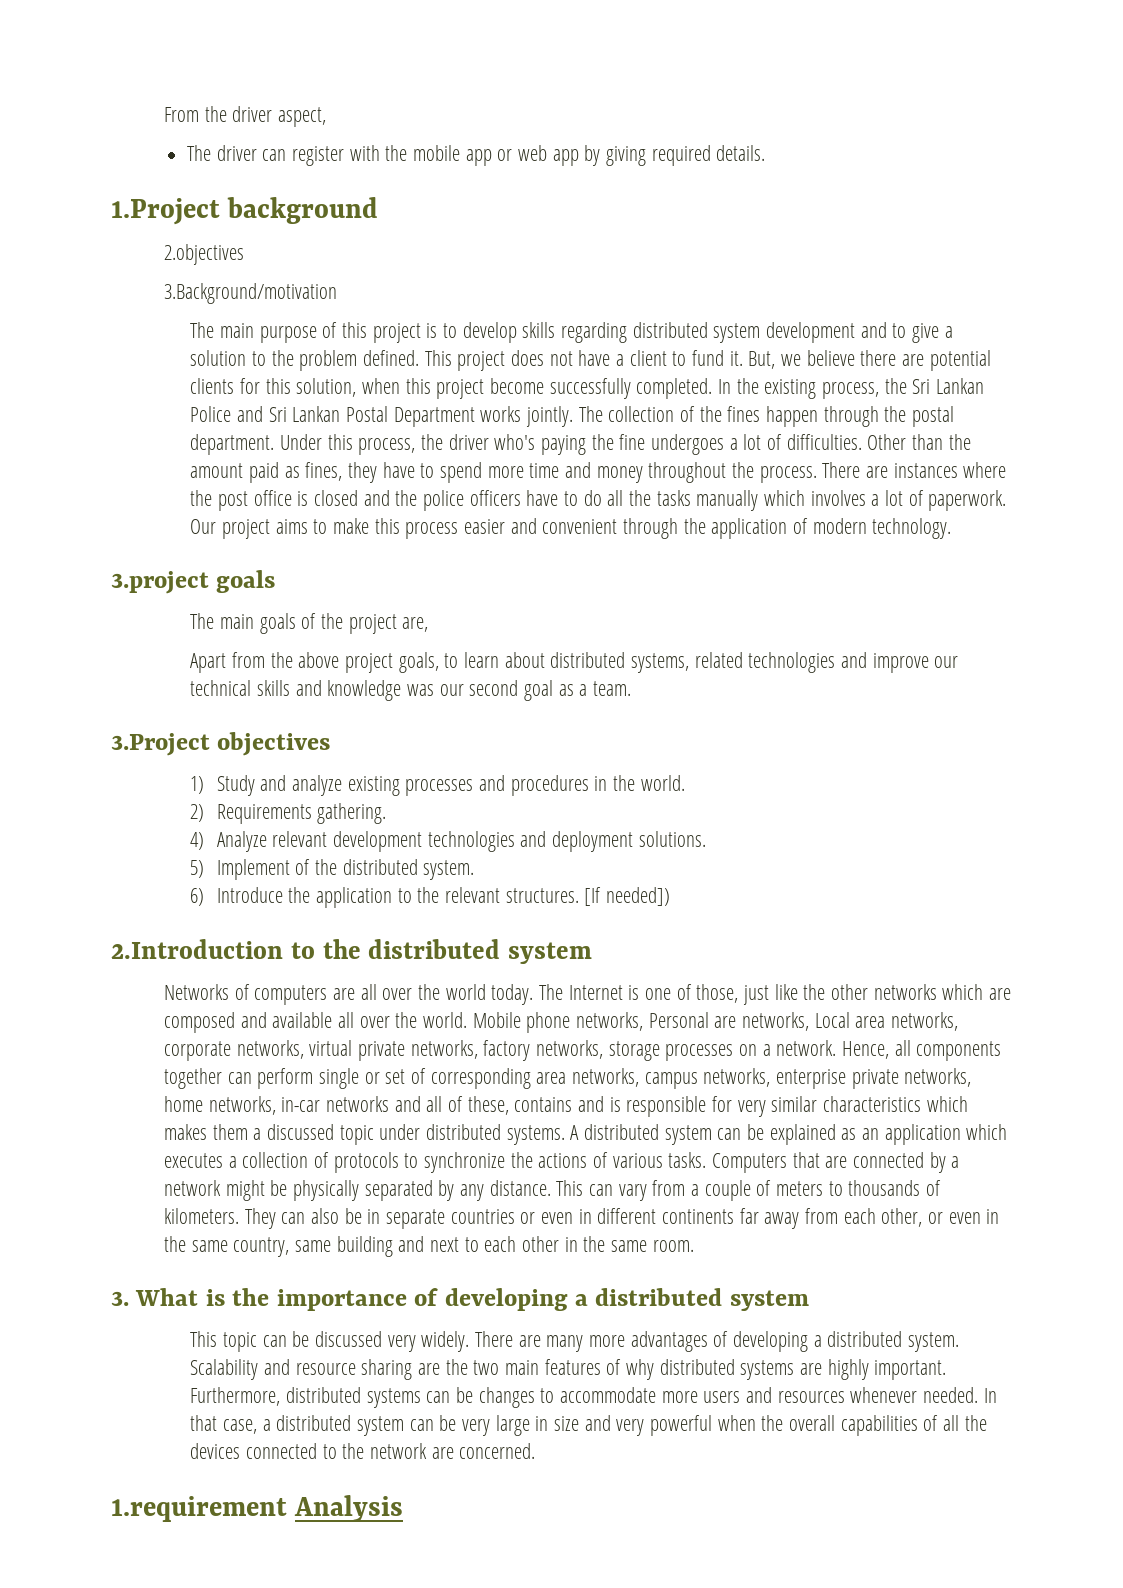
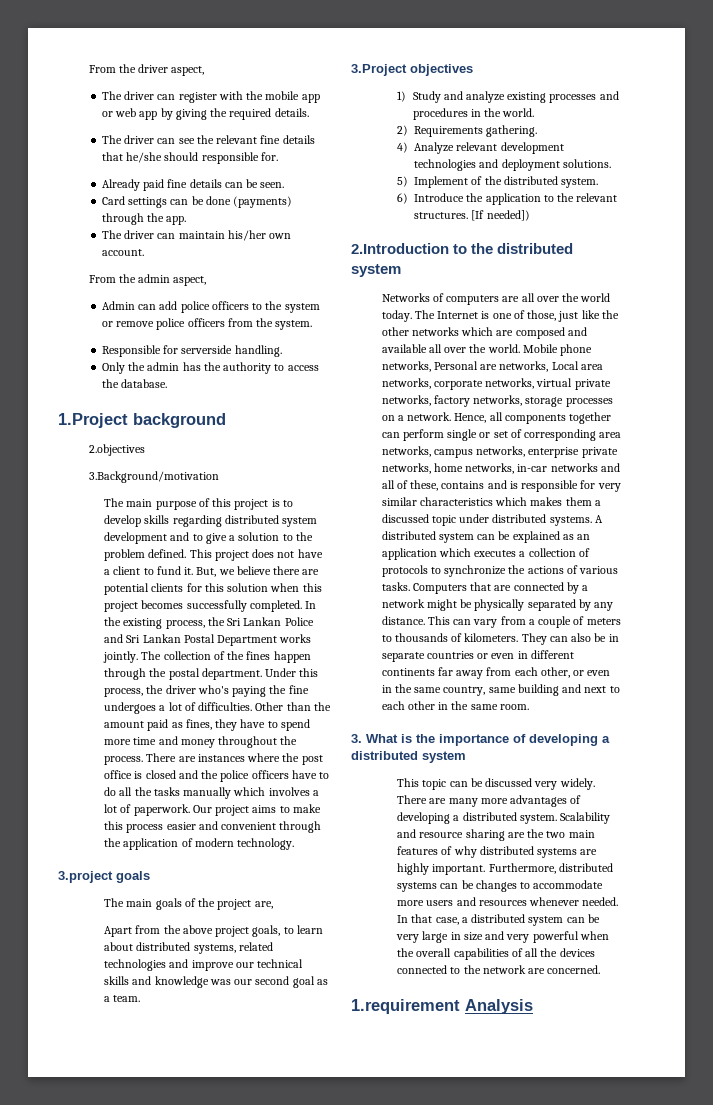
(647, 156) none -> [210,108,228,117] the
(766, 153) none -> [101,135,315,144] [101,152,278,164] [101,179,285,191] [101,196,293,208] [101,213,187,225] [101,230,292,241] [101,249,144,256] [88,274,207,286] [101,301,320,313] [101,318,313,330] [101,345,282,357] [101,362,319,374] [101,379,168,388] // The driver can see the relevant fine details that he/she should responsible for. // Already paid fine details can be seen. // Card settings can be done (payments) through the app. // The driver can maintain his/her own account. // From the admin aspect, // Admin can add police officers to the system or remove police officers from the system. // Responsible for serverside handling. // Only the admin has the authority to access the database.
[296,378,357,397] solution, -> [227,583,269,592] solution
[489,378,544,394] become -> [141,600,184,609] becomes

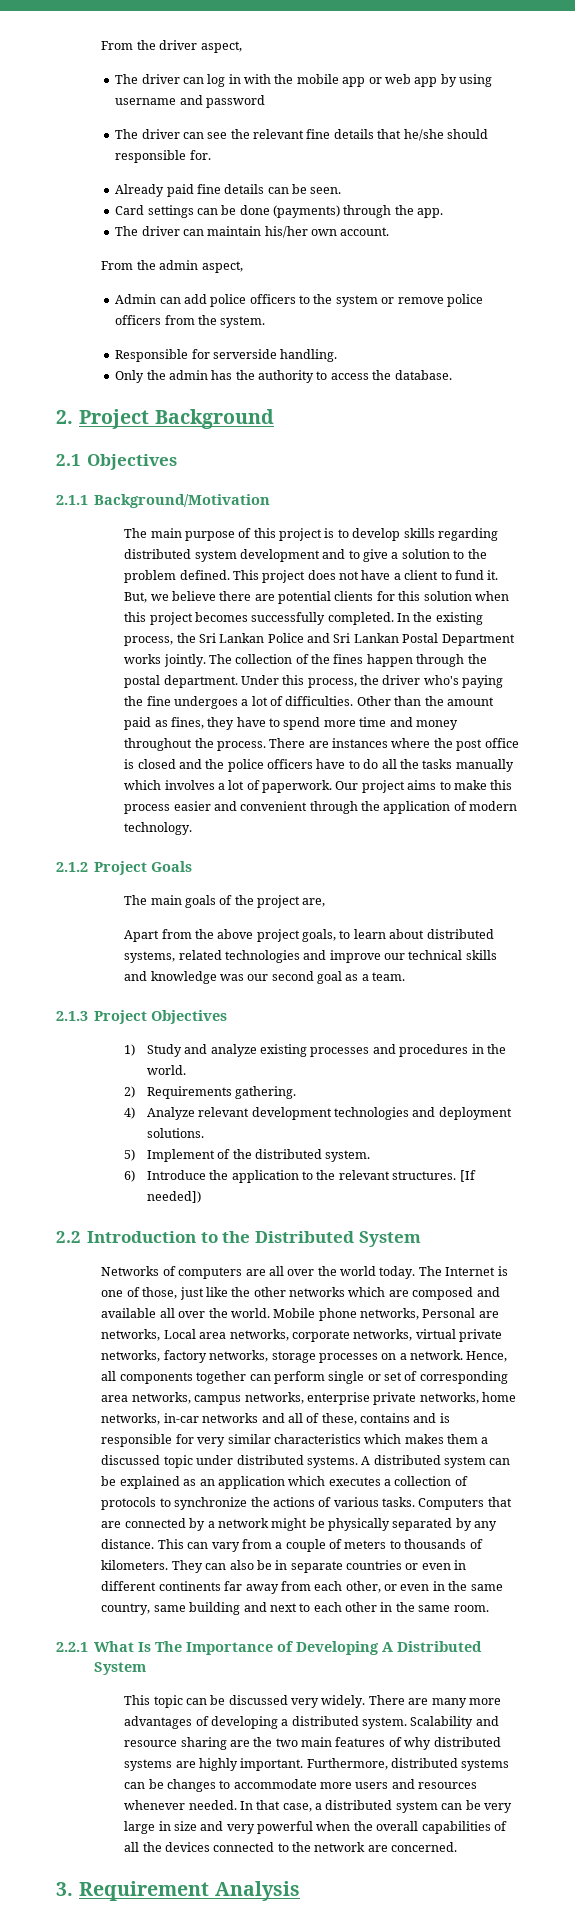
[178,92,217,103] register -> [207,74,241,87] log in
[175,108,309,120] giving the required details. -> [459,74,493,87] [115,95,265,108] using username and password
[58,413,226,428] [88,444,145,456] [88,471,219,483] 1.Project background // 2.objectives // 3.Background/motivation -> [56,409,274,429] [56,454,178,470] [56,494,271,508] 2. Project Background // 2.1 Objectives // 2.1.1 Background/Motivation
[58,871,150,883] 3.project goals -> [56,861,193,875] 2.1.2 Project Goals
[351,64,473,76] 3.Project objectives -> [56,1010,228,1024] 2.1.3 Project Objectives
[351,243,574,254] [351,264,401,277] 2.Introduction to the distributed system -> [56,1231,421,1247] 2.2 Introduction to the Distributed System
[351,734,610,746] [351,751,466,763] 3. What is the importance of developing a distributed system -> [56,1641,483,1655] [94,1662,147,1675] 2.2.1 What Is The Importance of Developing A Distributed System
[351,999,460,1014] 1.requirement -> [56,1881,210,1901] 3. Requirement

